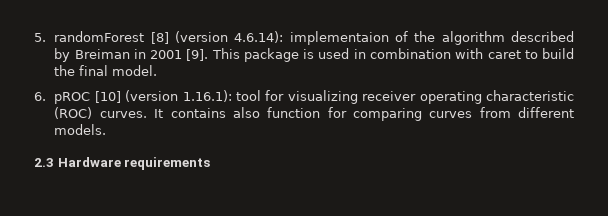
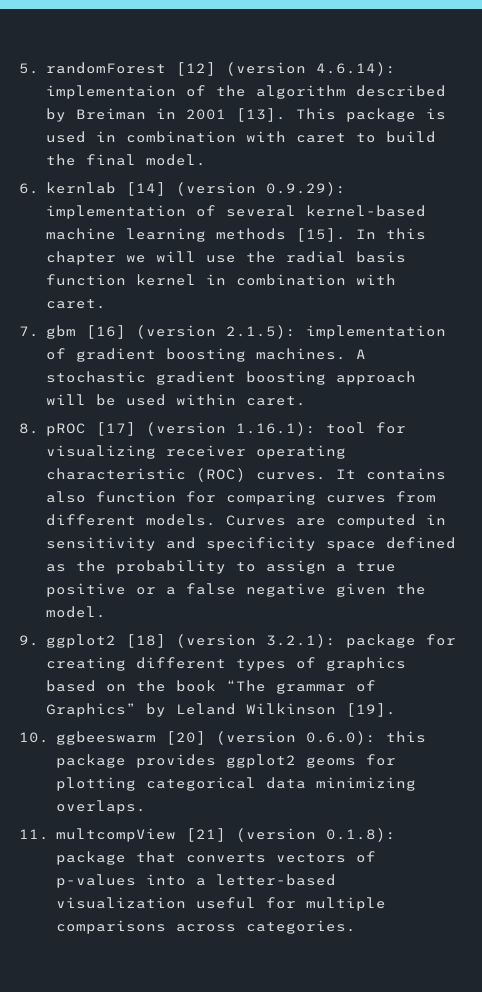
[150,32,169,44] [8] -> [175,62,216,76] [12]
[186,49,209,61] [9]. -> [235,108,286,122] [13].
[54,91,121,104] pROC [10] -> [45,182,346,196] [45,205,426,219] [45,228,426,242] [45,251,406,265] [45,274,396,286] [45,299,106,309] [19,325,446,339] [45,348,366,362] [45,371,416,385] [45,394,306,406] [19,422,136,436] kernlab [14] (version 0.9.29): implementation of several kernel-based machine learning methods [15]. In this chapter we will use the radial basis function kernel in combination with caret. // 7. gbm [16] (version 2.1.5): implementation of gradient boosting machines. A stochastic gradient boosting approach will be used within caret. // 8. pROC [17]
[34,157,211,170] // 2.3 Hardware requirements -> [225,514,446,528] [45,537,456,551] [45,560,396,574] [45,583,426,597] [45,606,106,618] [19,634,456,648] [45,657,406,671] [45,680,376,694] [45,703,396,717] [19,731,426,745] [55,754,396,768] [55,777,416,791] [55,800,146,814] [19,828,396,842] [55,851,376,865] [55,874,336,888] [55,897,386,911] [55,920,356,934] Curves are computed in sensitivity and specificity space defined as the probability to assign a true positive or a false negative given the model. // 9. ggplot2 [18] (version 3.2.1): package for creating different types of graphics based on the book “The grammar of Graphics” by Leland Wilkinson [19]. // 10. ggbeeswarm [20] (version 0.6.0): this package provides ggplot2 geoms for plotting categorical data minimizing overlaps. // 11. multcompView [21] (version 0.1.8): package that converts vectors of p-values into a letter-based visualization useful for multiple comparisons across categories.

